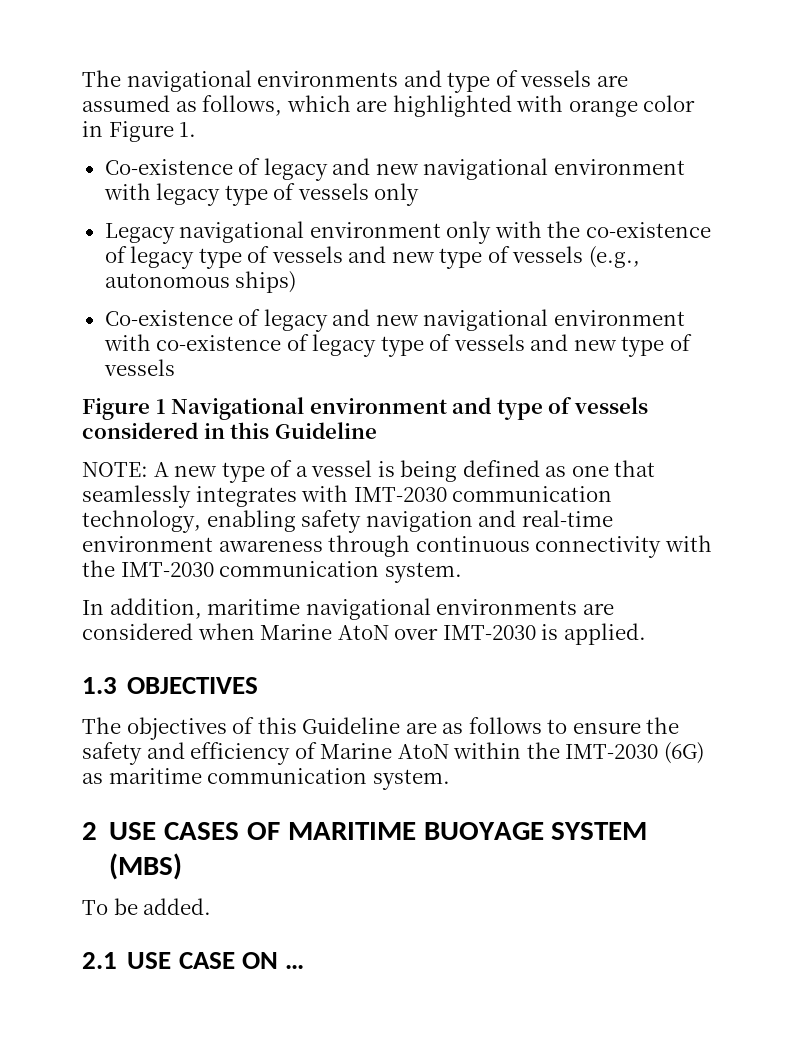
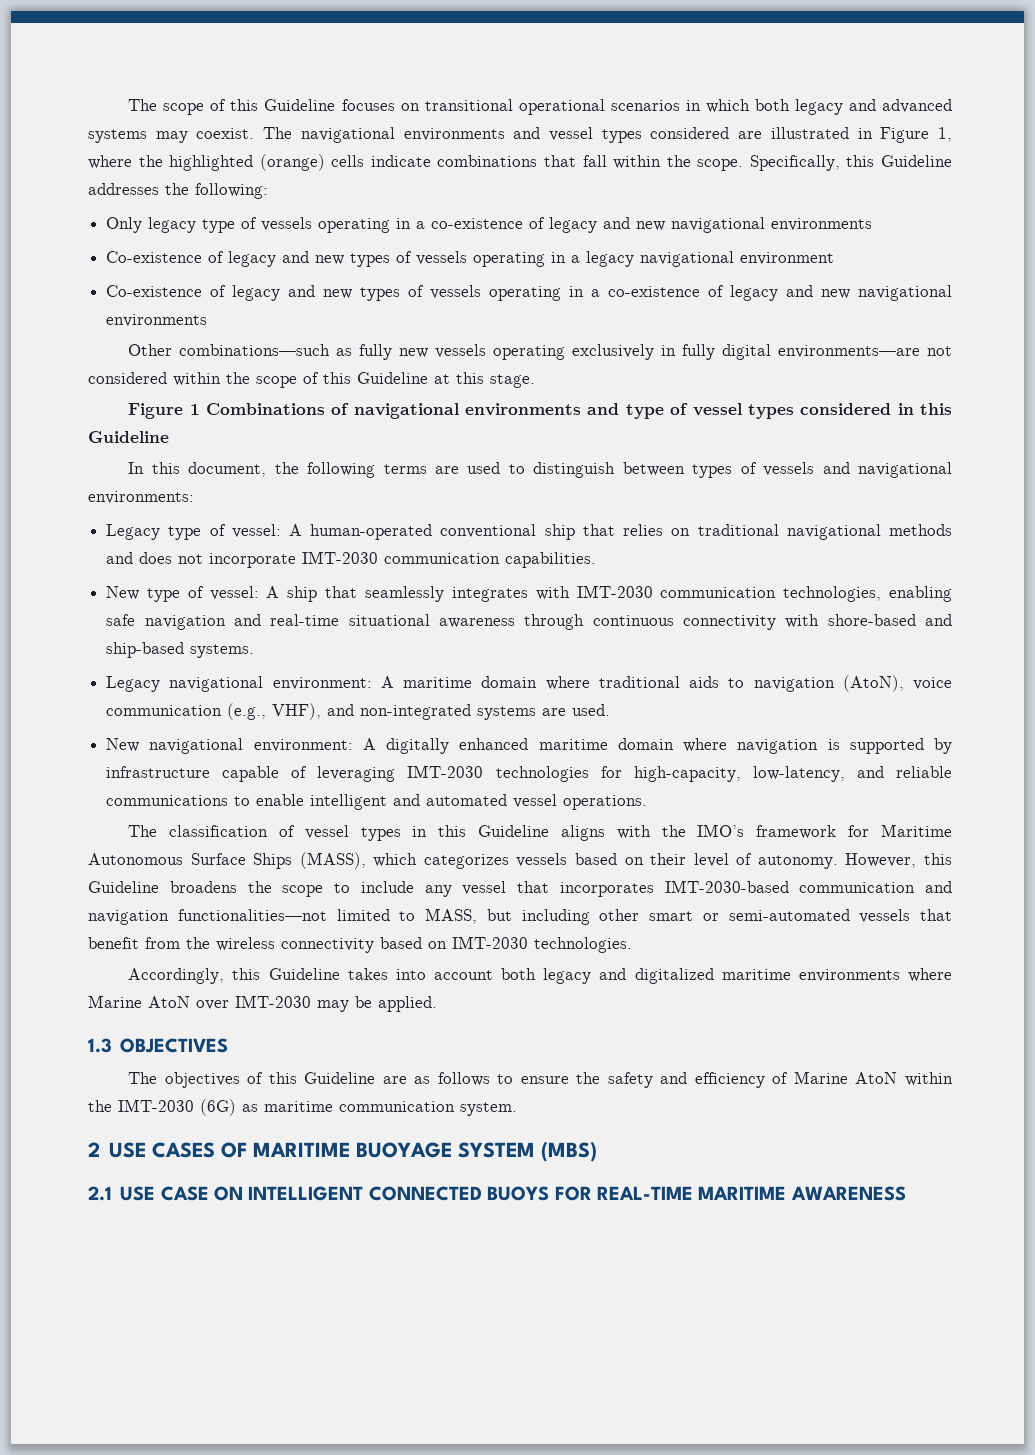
[82,70,628,93] [82,95,696,117] [82,121,197,142] [104,158,685,181] [103,183,420,206] [104,221,711,244] [104,246,640,269] [104,271,297,293] [104,309,685,332] [103,334,692,357] [103,359,175,376] [82,397,648,420] The navigational environments and type of vessels are assumed as follows, which are highlighted with orange color in Figure 1. // Co-existence of legacy and new navigational environment with legacy type of vessels only // Legacy navigational environment only with the co-existence of legacy type of vessels and new type of vessels (e.g., autonomous ships) // Co-existence of legacy and new navigational environment with co-existence of legacy type of vessels and new type of vessels // Figure 1 Navigational environment and type of vessels -> [128,99,953,115] [88,127,952,143] [88,154,952,171] [88,183,268,199] [106,217,873,233] [106,251,835,267] [106,285,953,301] [106,314,208,327] [128,344,952,360] [88,372,535,388] [128,403,794,419] The scope of this Guideline focuses on transitional operational scenarios in which both legacy and advanced systems may coexist. The navigational environments and vessel types considered are illustrated in Figure 1, where the highlighted (orange) cells indicate combinations that fall within the scope. Specifically, this Guideline addresses the following: // Only legacy type of vessels operating in a co-existence of legacy and new navigational environments // Co-existence of legacy and new types of vessels operating in a legacy navigational environment // Co-existence of legacy and new types of vessels operating in a co-existence of legacy and new navigational environments // Other combinations—such as fully new vessels operating exclusively in fully digital environments—are not considered within the scope of this Guideline at this stage. // Figure 1 Combinations of navigational environments and type of vessel types
[82,460,609,483] NOTE: A new type of a vessel is being defined as one -> [128,462,953,478] [88,491,194,504] [106,524,952,540] [106,551,597,568] [106,586,318,602] In this document, the following terms are used to distinguish between types of vessels and navigational environments: // Legacy type of vessel: A human-operated conventional ship that relies on traditional navigational methods and does not incorporate IMT-2030 communication capabilities. // New type of vessel: A ship
[82,510,362,533] technology, enabling safety -> [783,586,953,602] [106,614,136,626] technologies, enabling safe
[82,536,213,552] environment -> [348,614,430,626] situational
[82,560,462,583] [82,598,614,620] [82,623,255,640] the IMT-2030 communication system. // In addition, maritime navigational environments are considered when -> [827,614,953,626] [106,642,255,658] [106,675,952,692] [106,703,611,720] [106,738,952,754] [106,765,953,782] [106,794,648,810] [128,824,952,841] [88,852,952,869] [88,880,952,897] [88,908,952,925] [88,936,632,953] [128,968,952,984] shore-based and ship-based systems. // Legacy navigational environment: A maritime domain where traditional aids to navigation (AtoN), voice communication (e.g., VHF), and non-integrated systems are used. // New navigational environment: A digitally enhanced maritime domain where navigation is supported by infrastructure capable of leveraging IMT-2030 technologies for high-capacity, low-latency, and reliable communications to enable intelligent and automated vessel operations. // The classification of vessel types in this Guideline aligns with the IMO’s framework for Maritime Autonomous Surface Ships (MASS), which categorizes vessels based on their level of autonomy. However, this Guideline broadens the scope to include any vessel that incorporates IMT-2030-based communication and navigation functionalities—not limited to MASS, but including other smart or semi-automated vessels that benefit from the wireless connectivity based on IMT-2030 technologies. // Accordingly, this Guideline takes into account both legacy and digitalized maritime environments where
[541,624,559,640] is -> [317,996,372,1012] may be
[82,898,212,915] // To be added. -> (598, 1151) none
[285,965,305,969] … -> [248,1186,906,1201] INTELLIGENT CONNECTED BUOYS FOR REAL-TIME MARITIME AWARENESS

